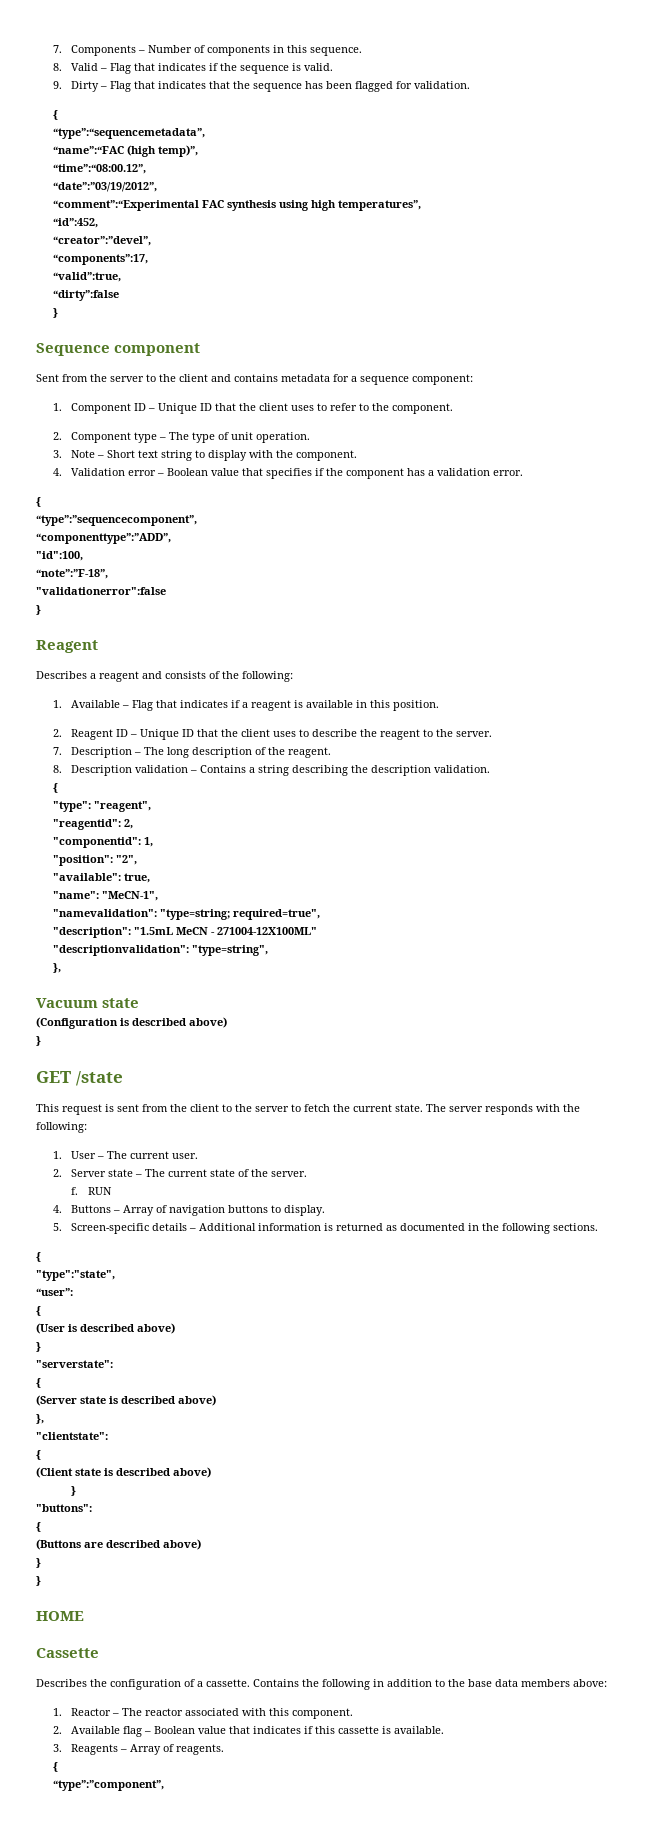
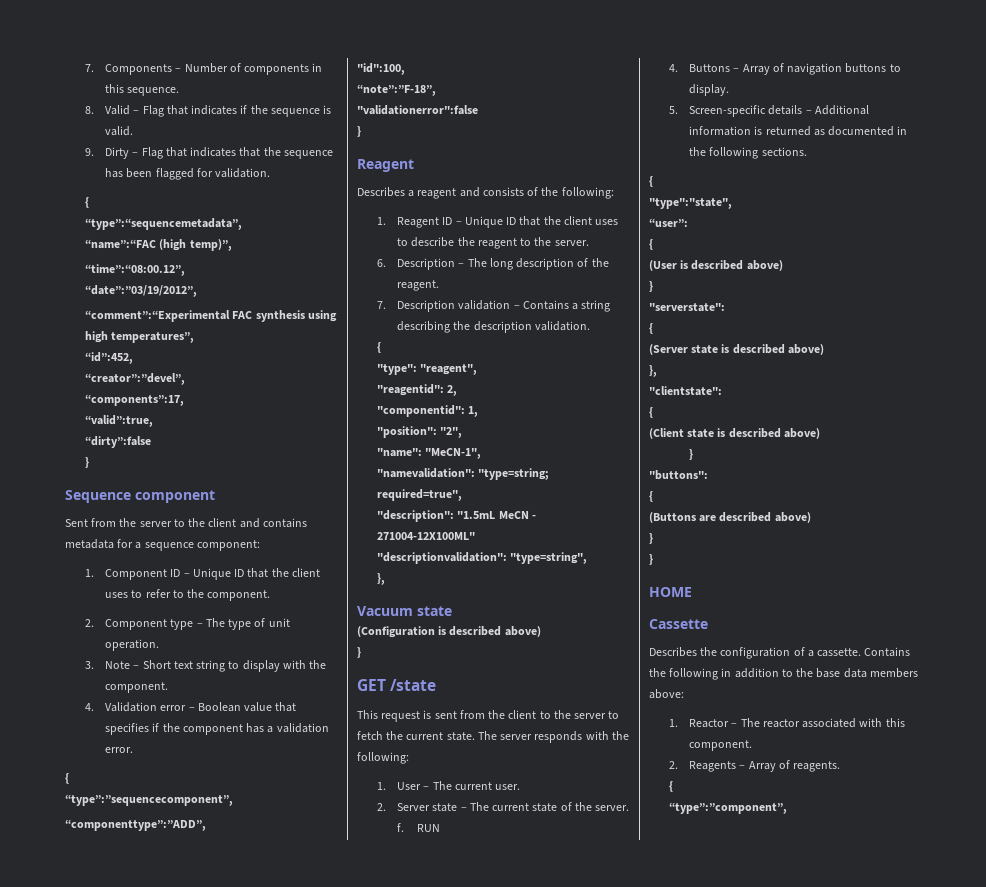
[70,700,439,711] [53,729,63,737] Available – Flag that indicates if a reagent is available in this position. // 2. -> (387, 221) none
[53,747,63,755] 7. -> [377,259,387,267] 6.
[53,765,63,773] 8. -> [377,301,387,309] 7.
[53,873,151,883] // "available": true, -> (463, 432) none
[70,1726,444,1737] [53,1744,63,1752] Available flag – Boolean value that indicates if this cassette is available. // 3. -> (679, 765) none

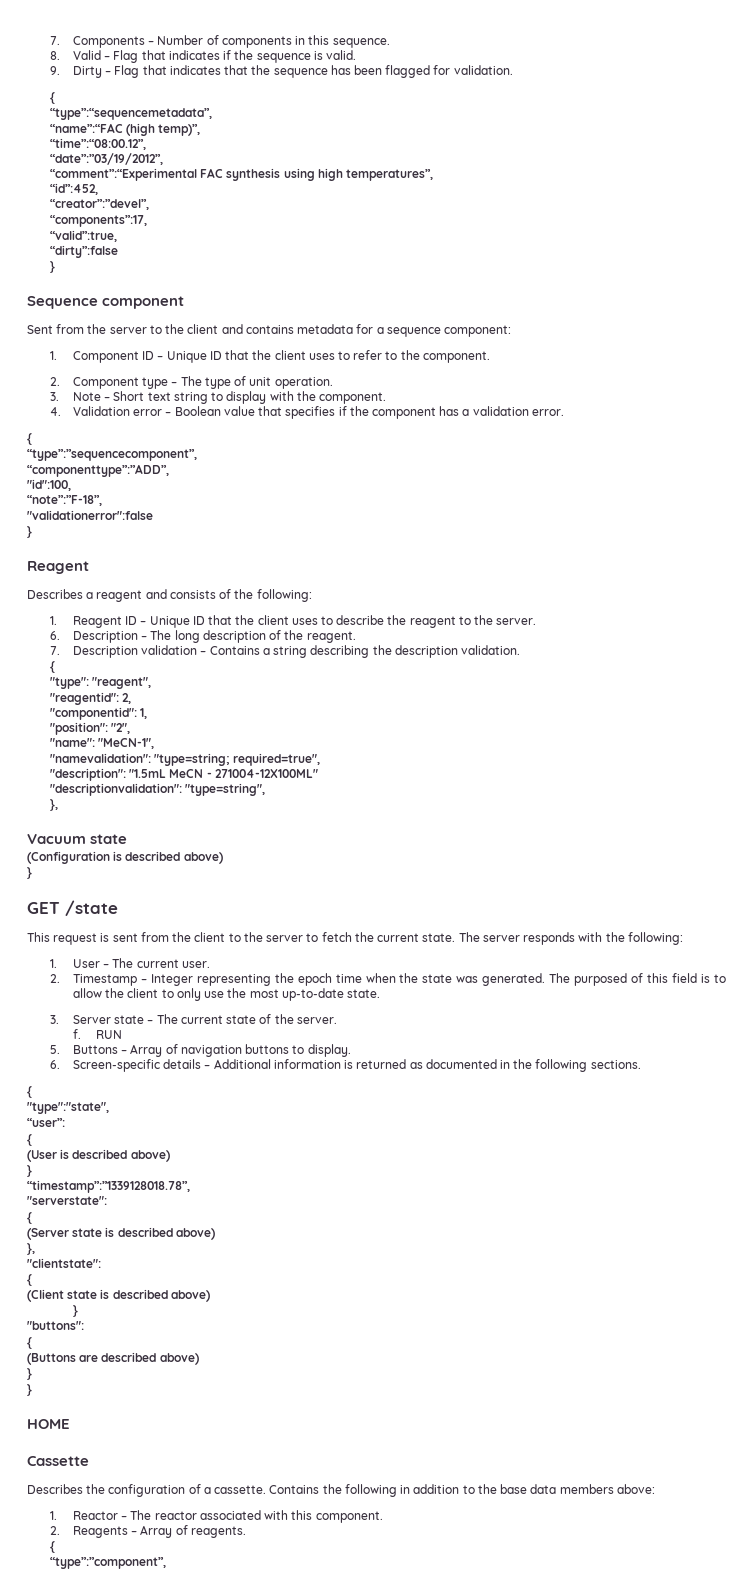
(387, 807) none -> [72,973,726,986] [72,988,380,1001] [49,1015,59,1024] Timestamp – Integer representing the epoch time when the state was generated. The purposed of this field is to allow the client to only use the most up-to-date state. // 3.
[669,64,679,72] 4. -> [49,1045,60,1054] 5.
[669,106,679,114] 5. -> [49,1060,60,1069] 6.
(653, 286) none -> [27,1180,190,1193] // “timestamp”:”1339128018.78”,

